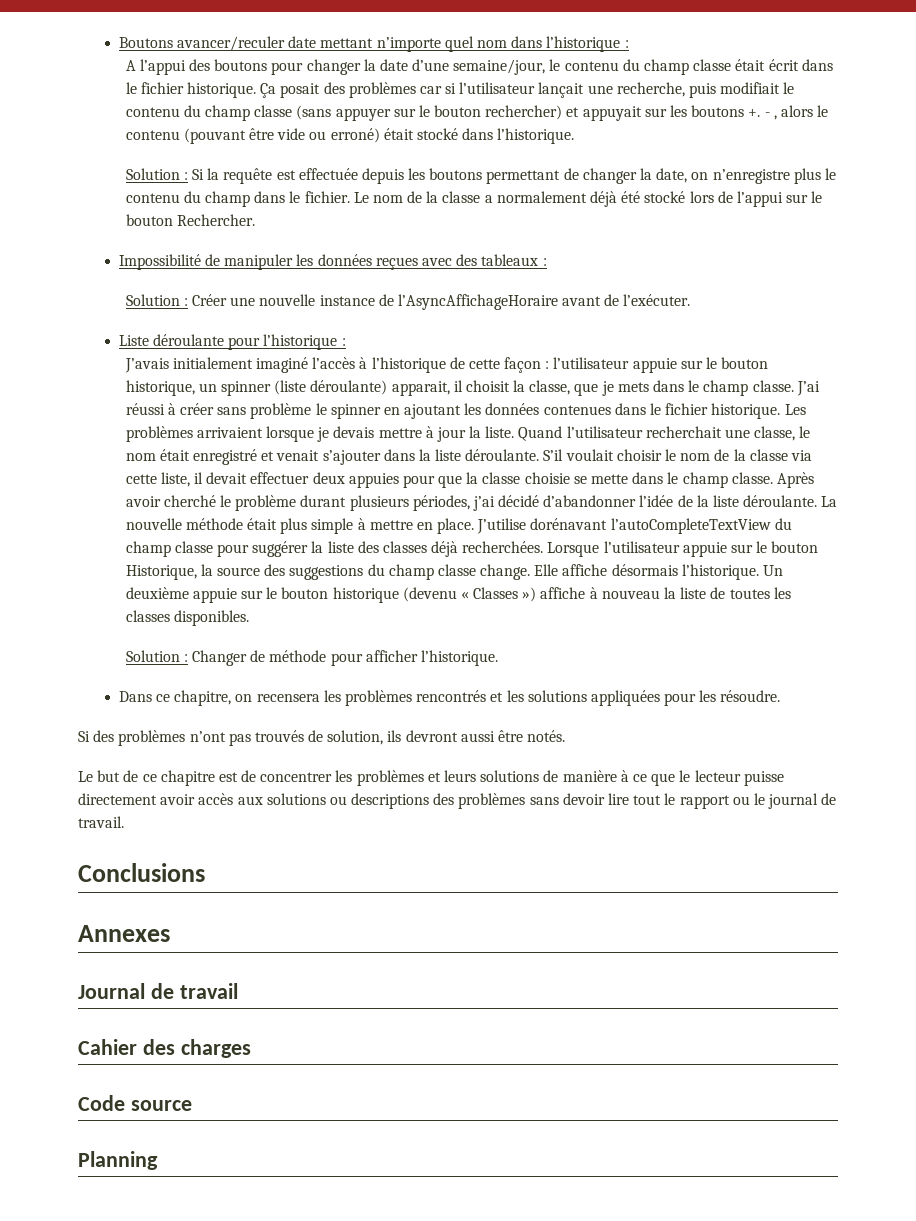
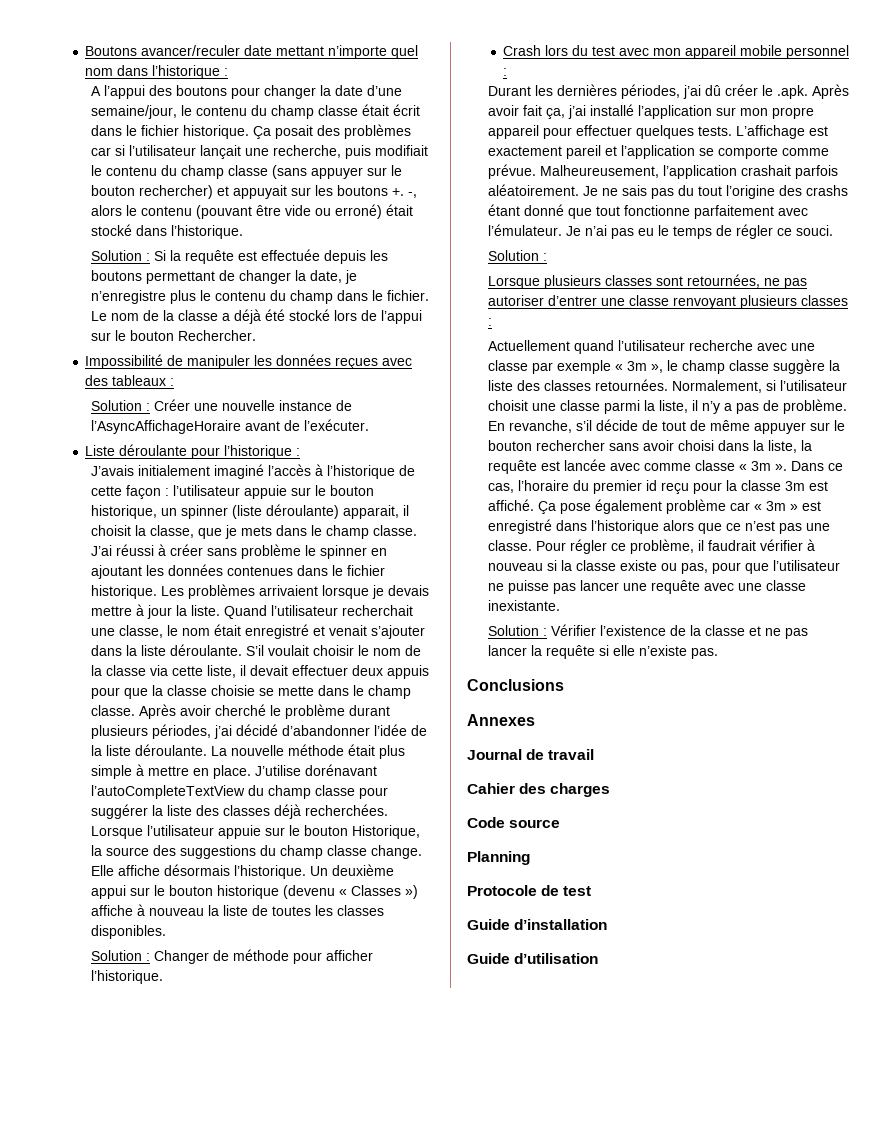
[764,112,777,120] - , -> [407,192,417,198] -,
[691,172,709,180] on -> [344,270,357,284] je
[496,191,587,203] normalement -> (230, 317) none
[348,473,399,488] appuies -> [386,665,429,679] appuis
[192,588,237,603] appuie -> [90,885,126,899] appui
[118,690,781,706] [78,730,566,746] [78,770,784,786] [78,793,837,809] [78,816,124,828] Dans ce chapitre, on recensera les problèmes rencontrés et les solutions appliquées pour les résoudre. // Si des problèmes n’ont pas trouvés de solution, ils devront aussi être notés. // Le but de ce chapitre est de concentrer les problèmes et leurs solutions de manière à ce que le lecteur puisse directement avoir accès aux solutions ou descriptions des problèmes sans devoir lire tout le rapport ou le journal de travail. -> [503,45,850,59] [503,68,508,76] [487,84,849,99] [487,104,814,119] [487,125,828,139] [487,145,829,159] [487,164,838,179] [487,184,848,199] [487,204,808,219] [487,224,833,239] [487,250,547,261] [487,274,807,289] [487,295,848,309] [487,318,492,326] [487,340,815,354] [487,359,840,374] [487,379,847,393] [487,399,847,414] [487,419,845,434] [487,440,812,453] [487,459,843,474] [487,480,828,494] [487,499,821,514] [487,519,830,534] [487,539,815,554] [487,560,840,574] [487,580,806,594] [487,600,560,611] [487,624,808,639] [487,645,718,659] Crash lors du test avec mon appareil mobile personnel : // Durant les dernières périodes, j’ai dû créer le .apk. Après avoir fait ça, j’ai installé l’application sur mon propre appareil pour effectuer quelques tests. L’affichage est exactement pareil et l’application se comporte comme prévue. Malheureusement, l’application crashait parfois aléatoirement. Je ne sais pas du tout l’origine des crashs étant donné que tout fonctionne parfaitement avec l’émulateur. Je n’ai pas eu le temps de régler ce souci. // Solution : // Lorsque plusieurs classes sont retournées, ne pas autoriser d’entrer une classe renvoyant plusieurs classes : // Actuellement quand l’utilisateur recherche avec une classe par exemple « 3m », le champ classe suggère la liste des classes retournées. Normalement, si l’utilisateur choisit une classe parmi la liste, il n’y a pas de problème. En revanche, s’il décide de tout de même appuyer sur le bouton rechercher sans avoir choisi dans la liste, la requête est lancée avec comme classe « 3m ». Dans ce cas, l’horaire du premier id reçu pour la classe 3m est affiché. Ça pose également problème car « 3m » est enregistré dans l’historique alors que ce n’est pas une classe. Pour régler ce problème, il faudrait vérifier à nouveau si la classe existe ou pas, pour que l’utilisateur ne puisse pas lancer une requête avec une classe inexistante. // Solution : Vérifier l’existence de la classe et ne pas lancer la requête si elle n’existe pas.
(158, 1160) none -> [467,885,592,896] [467,919,608,930] [467,953,599,964] // Protocole de test // Guide d’installation // Guide d’utilisation

